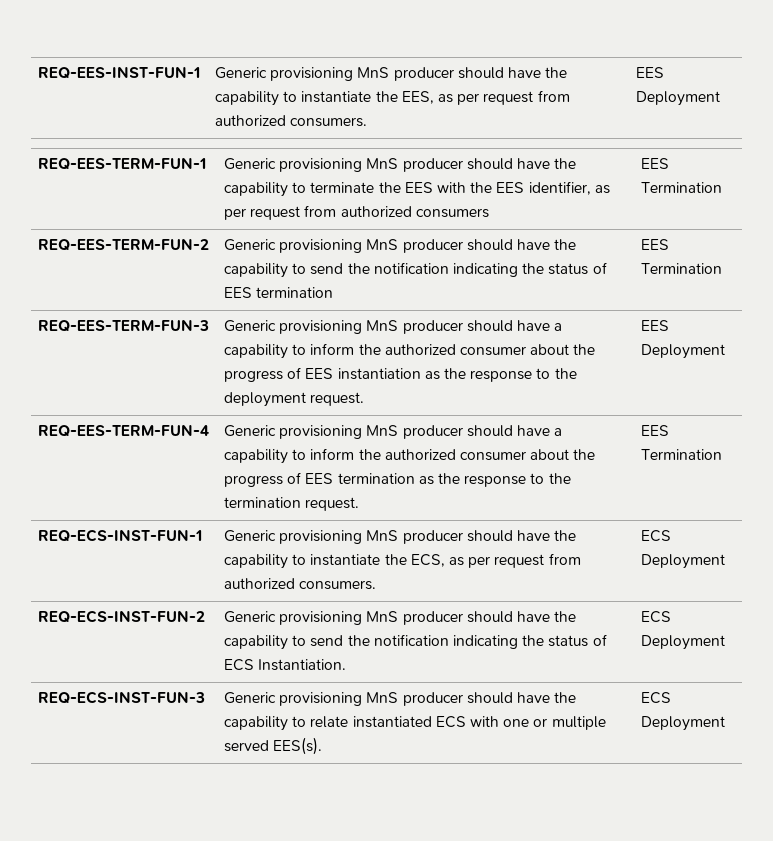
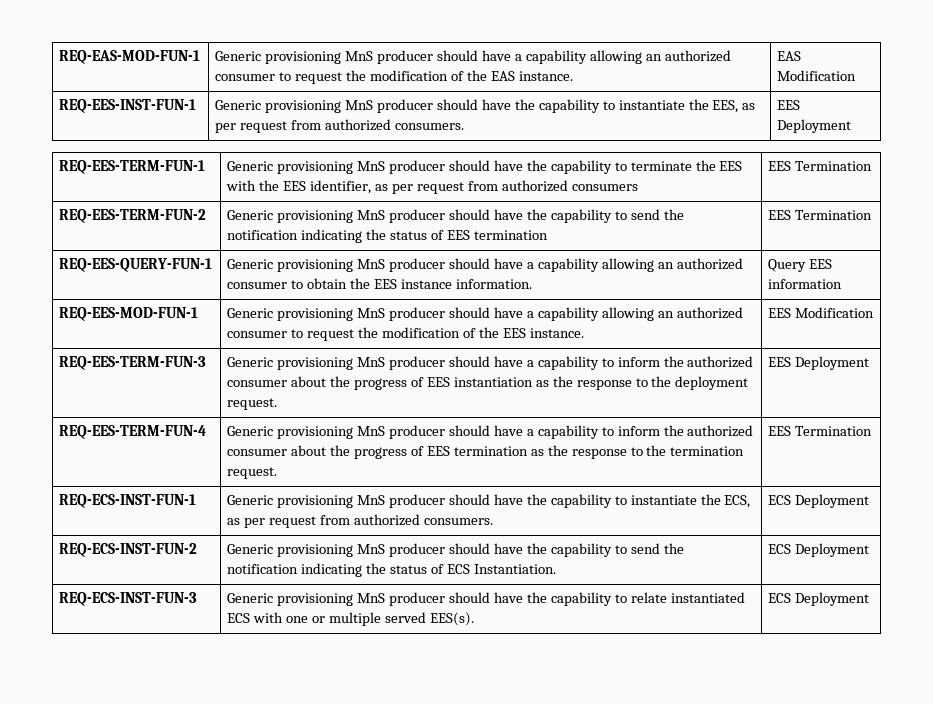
(38, 73) none -> [59,50,201,64] [215,50,731,64] [215,70,573,84] [777,51,802,61] [777,70,857,81] REQ-EAS-MOD-FUN-1 | Generic provisioning MnS producer should have a capability allowing an authorized consumer to request the modification of the EAS instance. | EAS Modification //
(723, 268) none -> [59,258,213,272] [227,258,743,272] [227,278,532,289] [768,259,833,272] [768,279,843,289] [59,307,199,321] [227,307,743,321] [227,327,584,341] [768,307,875,318] // REQ-EES-QUERY-FUN-1 | Generic provisioning MnS producer should have a capability allowing an authorized consumer to obtain the EES instance information. | Query EES information // REQ-EES-MOD-FUN-1 | Generic provisioning MnS producer should have a capability allowing an authorized consumer to request the modification of the EES instance. | EES Modification

